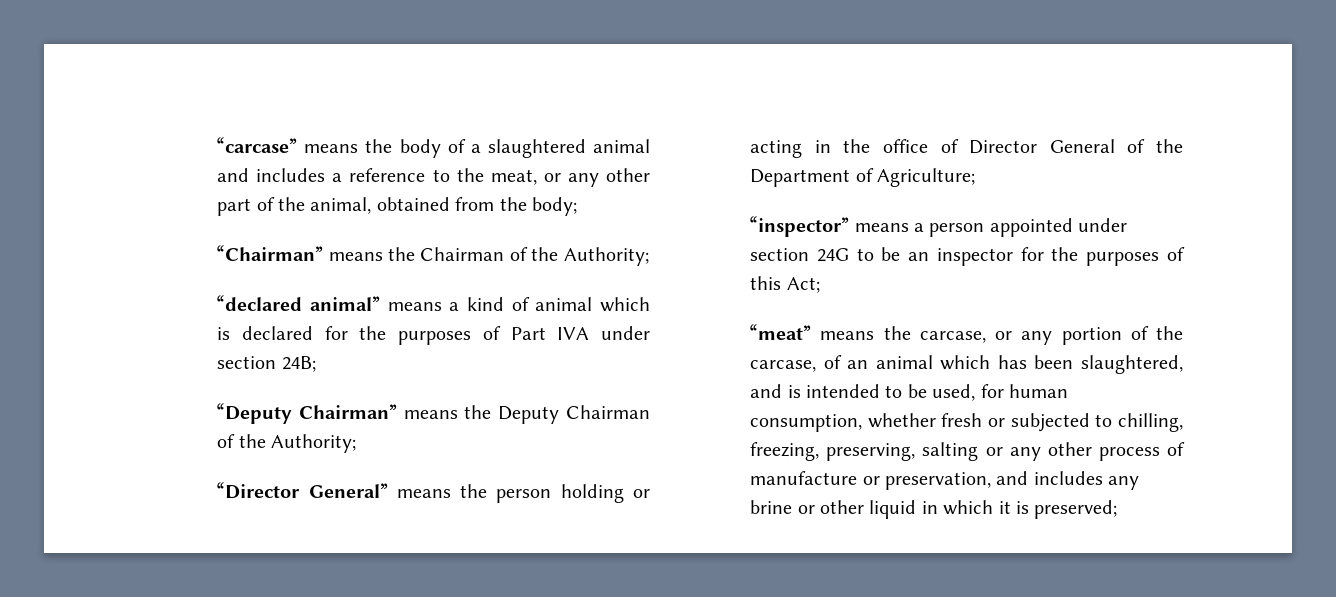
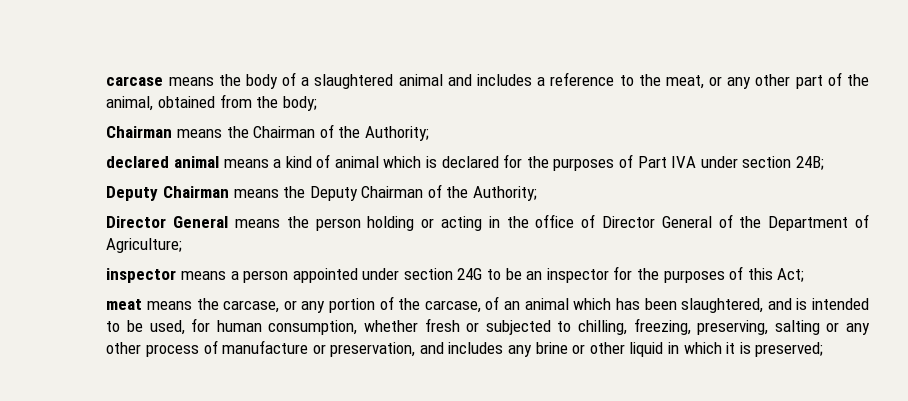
[217,137,298,153] “carcase” -> [106,76,164,86] carcase
[217,245,324,261] “Chairman” -> [106,126,173,138] Chairman
[217,295,380,311] “declared animal” -> [106,156,219,168] declared animal
[217,403,397,424] “Deputy Chairman” -> [106,186,229,201] Deputy Chairman
[217,482,388,499] “Director General” -> [106,216,229,228] Director General
[750,216,850,237] “inspector” -> [106,268,177,283] inspector
[750,324,812,340] “meat” -> [106,299,143,310] meat

